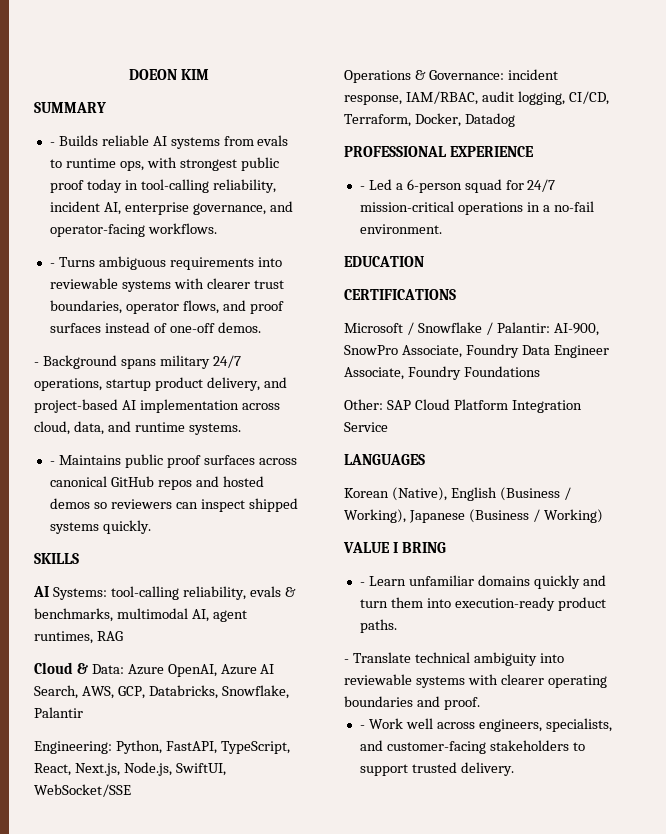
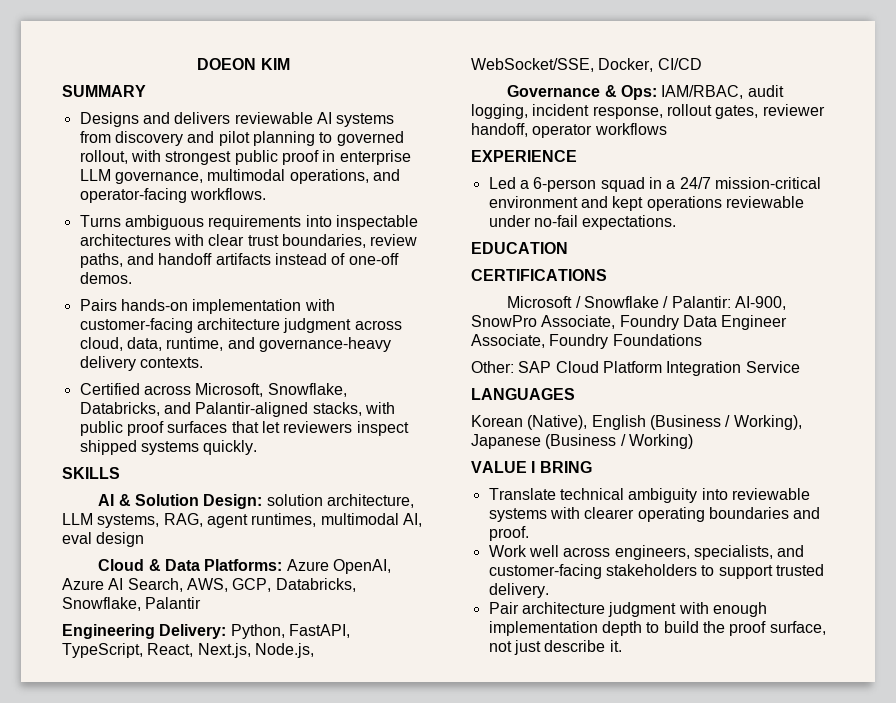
[49,135,289,149] [49,157,279,171] [49,179,276,193] [49,201,266,215] - Builds reliable AI systems from evals to runtime ops, with strongest public proof today in tool-calling reliability, incident AI, enterprise governance, -> [79,112,395,127] [79,131,404,146] [79,150,411,165] [79,169,369,184] Designs and delivers reviewable AI systems from discovery and pilot planning to governed rollout, with strongest public proof in enterprise LLM governance, multimodal operations,
[49,263,55,267] - -> (266, 194) none
[49,278,284,292] [49,300,284,314] [49,322,261,333] [34,355,241,369] [34,377,287,391] [34,399,280,413] [34,421,241,435] [49,454,297,468] [49,476,264,490] [49,498,198,509] reviewable systems with clearer trust boundaries, operator flows, and proof surfaces instead of one-off demos. // - Background spans military 24/7 operations, startup product delivery, and project-based AI implementation across cloud, data, and runtime systems. // - Maintains public proof surfaces across canonical GitHub repos and hosted demos so reviewers can -> [335,215,418,230] [79,234,418,248] [79,253,399,268] [79,272,132,284] [79,299,335,314] [79,318,402,333] [79,337,391,352] [79,356,203,371] [79,383,347,397] [79,402,395,417] [79,421,353,436] inspectable architectures with clear trust boundaries, review paths, and handoff artifacts instead of one-off demos. // Pairs hands-on implementation with customer-facing architecture judgment across cloud, data, runtime, and governance-heavy delivery contexts. // Certified across Microsoft, Snowflake, Databricks, and Palantir-aligned stacks, with public proof surfaces that let reviewers
[52,586,296,600] [34,608,247,622] [34,631,123,644] Systems: tool-calling reliability, evals & benchmarks, multimodal AI, agent runtimes, RAG -> [118,494,414,509] [62,513,422,528] [62,532,145,547] & Solution Design: solution architecture, LLM systems, RAG, agent runtimes, multimodal AI, eval design
[91,664,124,674] Data: -> [164,559,283,571] Data Platforms:
[34,741,112,754] Engineering: -> [62,624,227,639] Engineering Delivery:
[175,763,226,776] [34,784,131,797] [344,69,558,83] [344,91,609,105] [344,113,515,127] [344,146,447,157] SwiftUI, WebSocket/SSE // Operations & Governance: incident response, IAM/RBAC, audit logging, CI/CD, Terraform, Docker, Datadog // PROFESSIONAL -> [471,58,702,72] [507,85,784,100] [471,104,825,119] [471,123,667,138] WebSocket/SSE, Docker, CI/CD // Governance & Ops: IAM/RBAC, audit logging, incident response, rollout gates, reviewer handoff, operator workflows //
[359,186,365,190] - -> (577, 156) none
[505,179,556,192] [359,201,594,215] [359,224,442,234] for 24/7 mission-critical operations in a no-fail environment. -> [648,177,821,189] [488,196,804,211] [488,215,677,230] in a 24/7 mission-critical environment and kept operations reviewable under no-fail expectations.
[359,575,606,589] [359,597,606,611] [359,619,397,633] [344,659,349,663] - Learn unfamiliar domains quickly and turn them into execution-ready product paths. // - -> (592, 467) none
[359,725,365,729] - -> (529, 533) none
(514, 769) none -> [488,602,767,617] [488,621,826,636] [488,640,622,655] // Pair architecture judgment with enough implementation depth to build the proof surface, not just describe it.

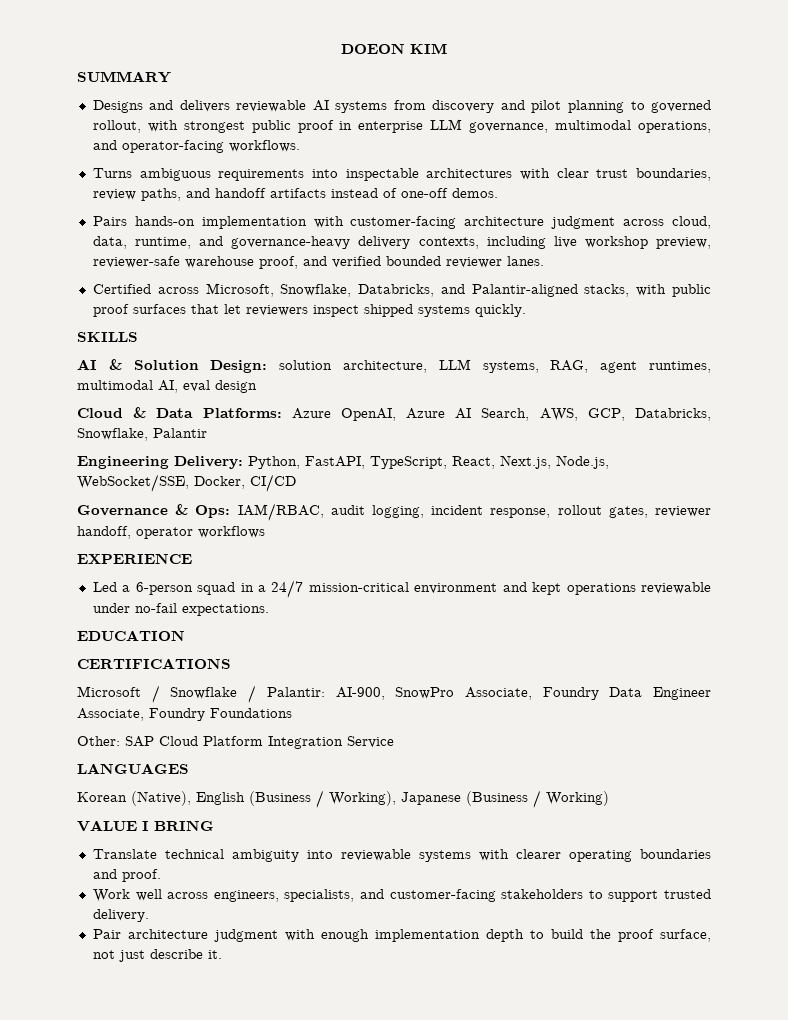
[139,357,203,368] contexts. -> [418,236,712,249] [92,256,544,269] contexts, including live workshop preview, reviewer-safe warehouse proof, and verified bounded reviewer lanes.

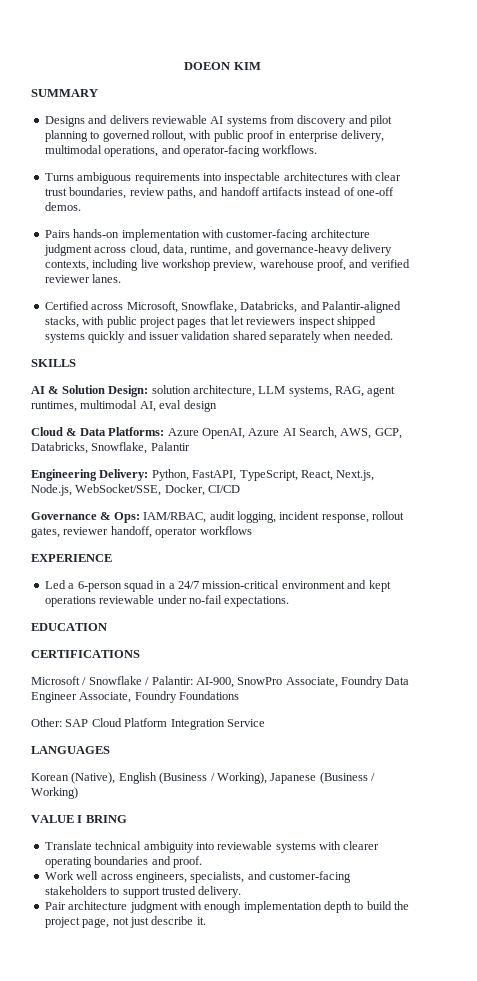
[183,121,245,133] strongest -> (212, 134) none
[430,119,549,133] LLM governance, -> [341,130,385,142] delivery,
[92,256,180,268] reviewer-safe -> (257, 265) none
[385,256,441,266] bounded -> (410, 263) none
[92,304,186,317] proof surfaces -> [139,317,207,328] project pages
[474,304,526,317] quickly. -> [88,331,393,343] quickly and issuer validation shared separately when needed.
[617,929,711,942] proof surface, -> [44,917,110,928] project page,

